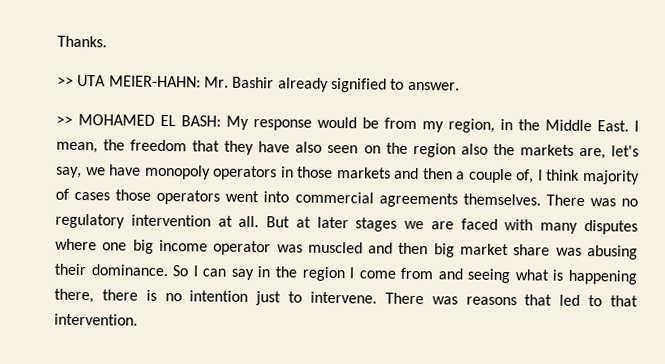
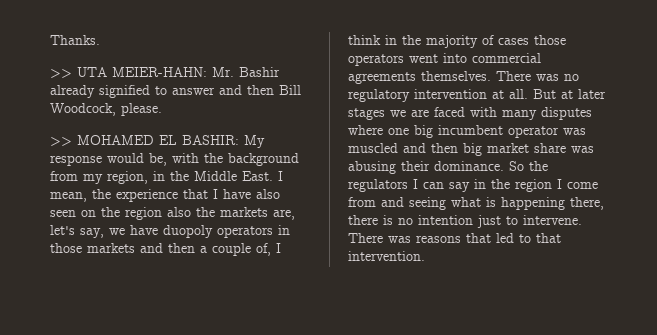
[407,81,460,91] answer. -> [172,85,301,95] [50,103,162,116] answer and then Bill Woodcock, please.
[181,115,221,127] BASH: -> [182,135,239,145] BASHIR:
[362,117,379,129] be -> [149,153,299,166] be, with the background
[130,139,255,156] freedom that they -> [116,189,218,202] experience that I
[144,164,211,180] monopoly -> [163,225,213,238] duopoly
(581, 175) none -> [385,35,421,45] in the
[158,239,208,252] income -> [438,125,503,135] incumbent
(190, 271) none -> [529,161,548,171] [348,179,408,192] the regulators

